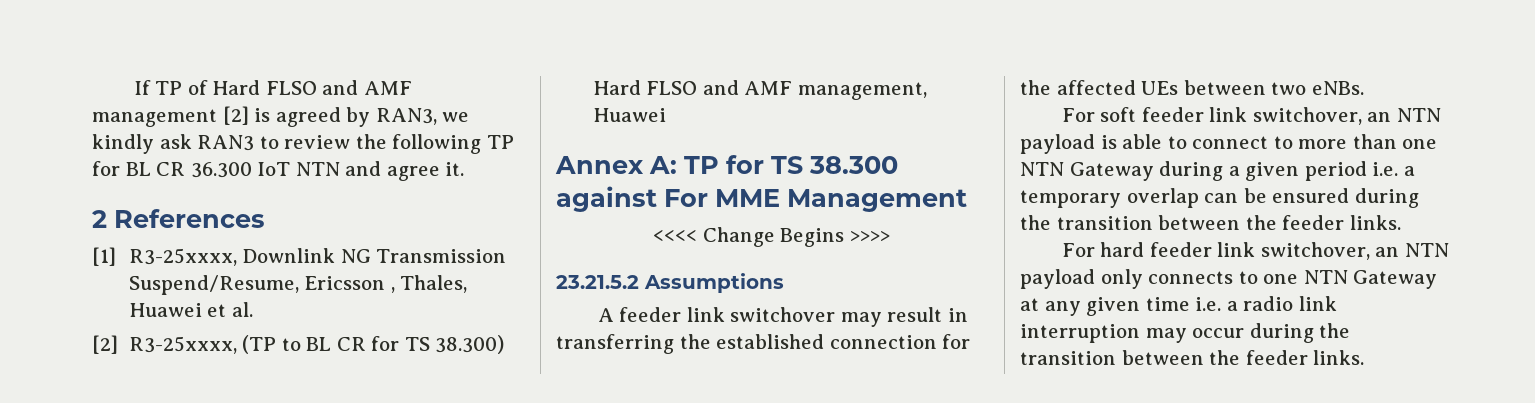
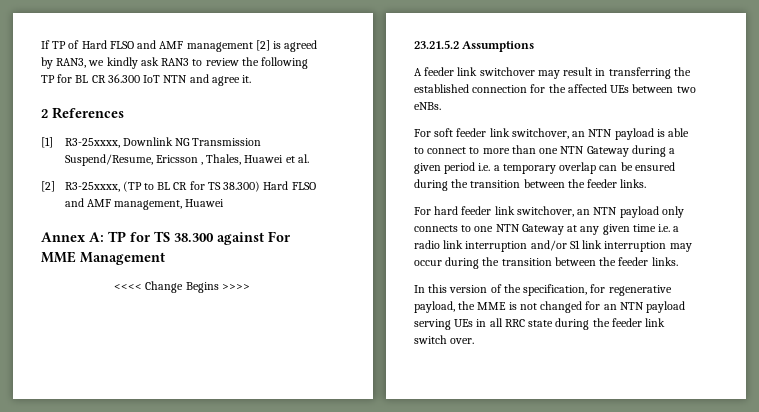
(1140, 333) none -> [530,240,667,252] and/or S1 link interruption
(1365, 357) none -> [414,284,672,296] [414,301,686,313] [414,318,666,330] [414,335,475,344] // In this version of the specification, for regenerative payload, the MME is not changed for an NTN payload serving UEs in all RRC state during the feeder link switch over.

